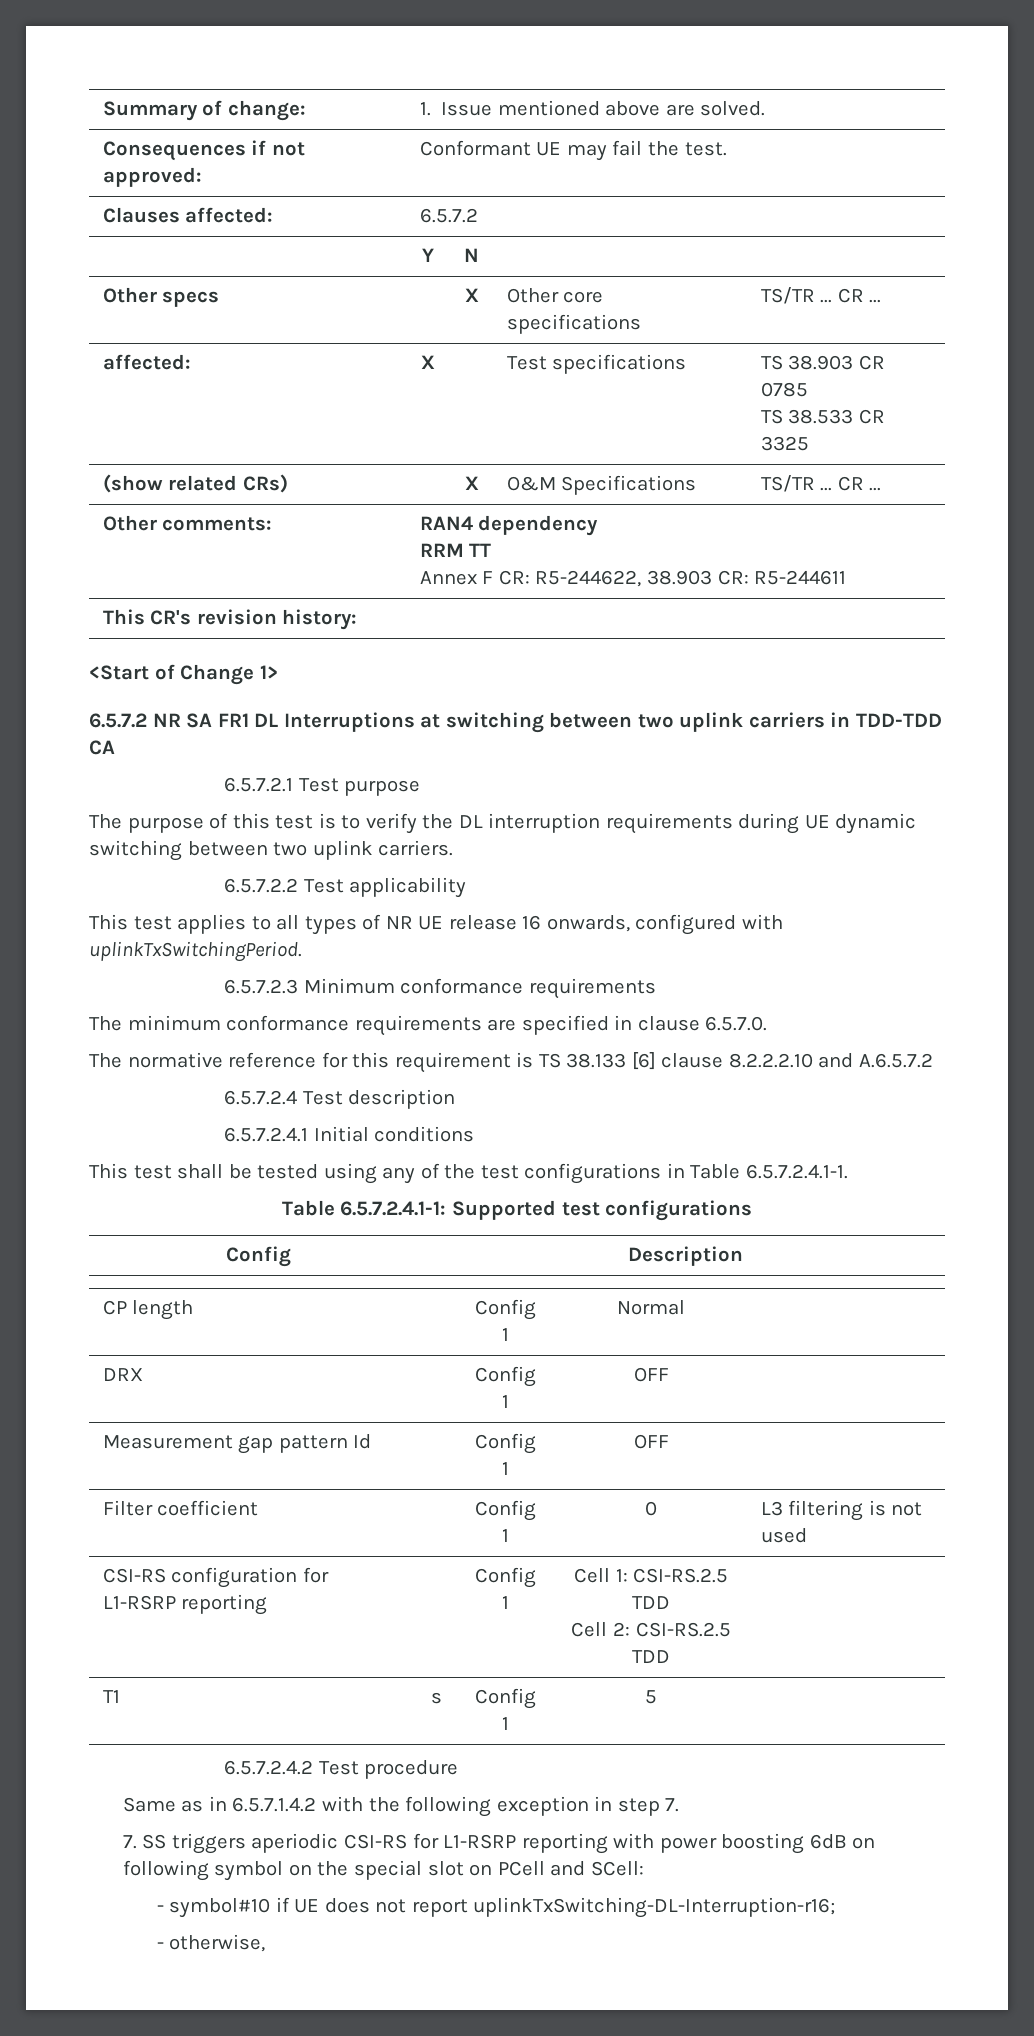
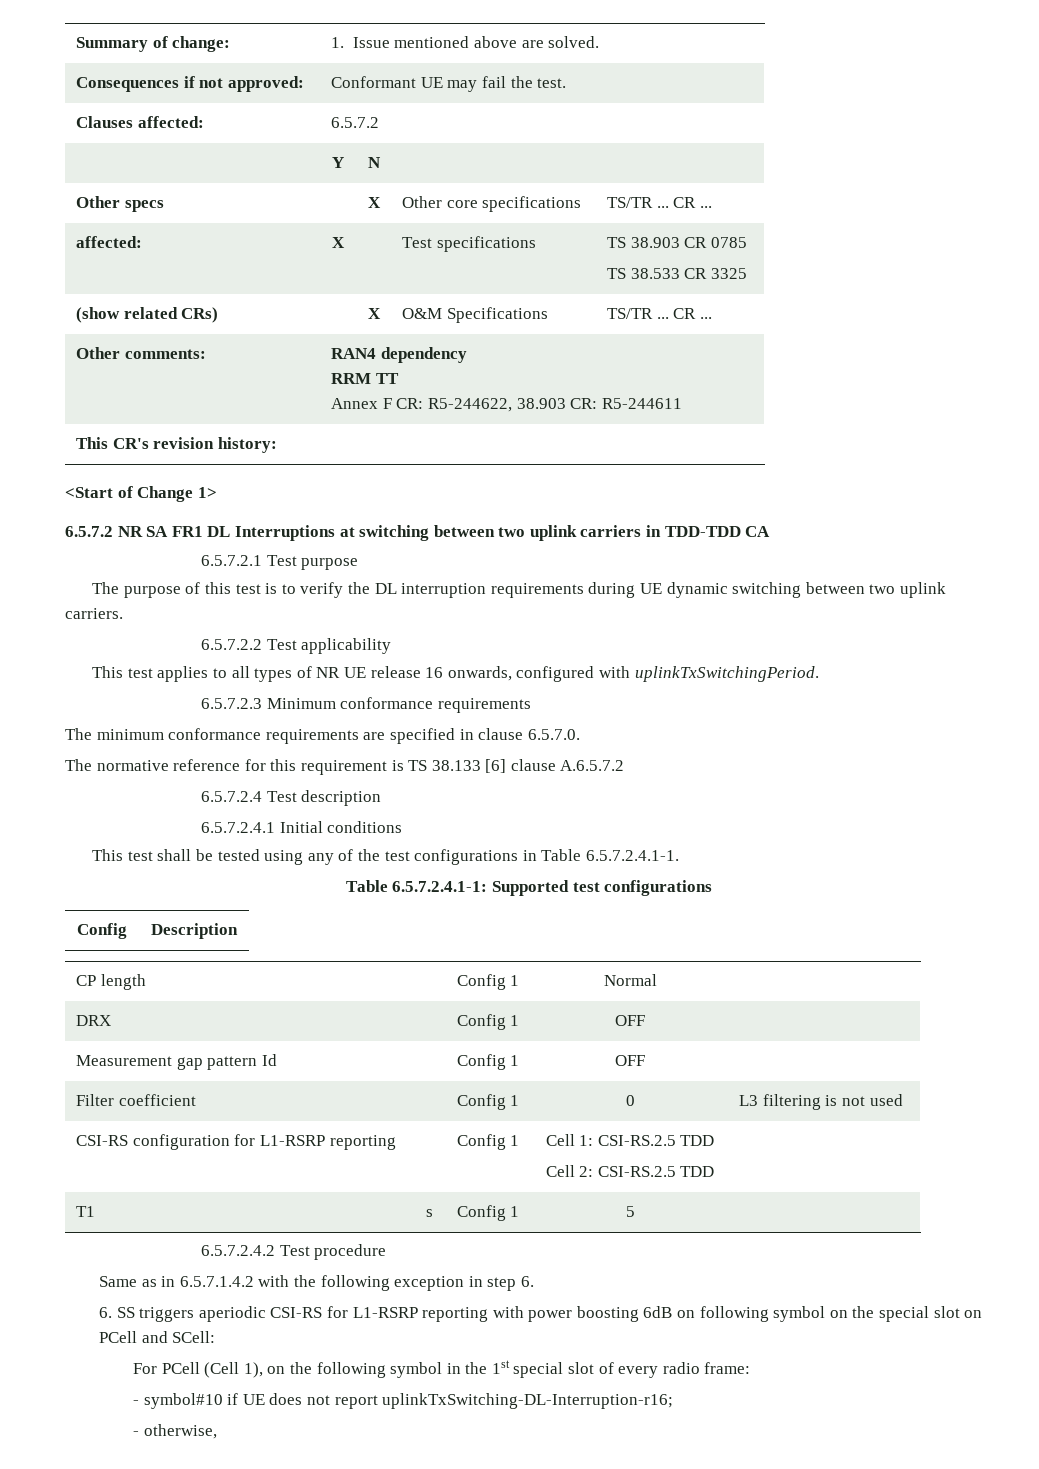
[728,1053,854,1068] 8.2.2.2.10 and -> (556, 765) none
[665,1798,680,1812] [122,1835,137,1849] 7. // 7. -> [520,1276,534,1287] [98,1307,112,1318] 6. // 6.
(644, 1868) none -> [132,1360,751,1378] // For PCell (Cell 1), on the following symbol in the 1st special slot of every radio frame:

